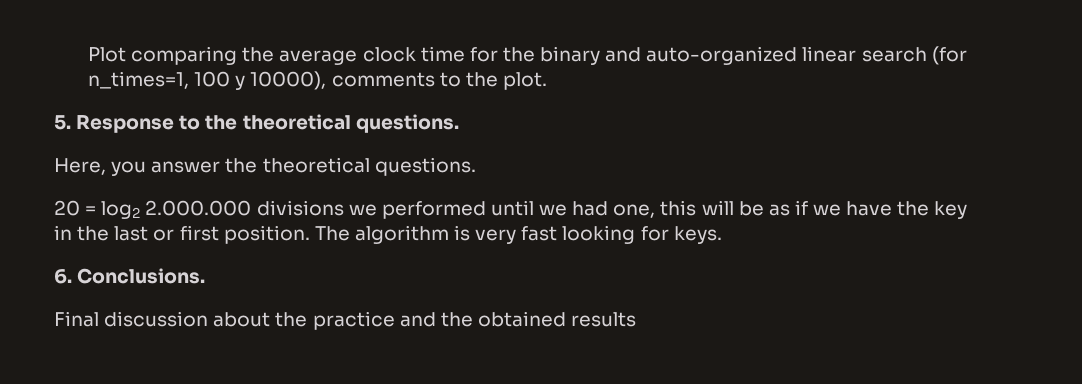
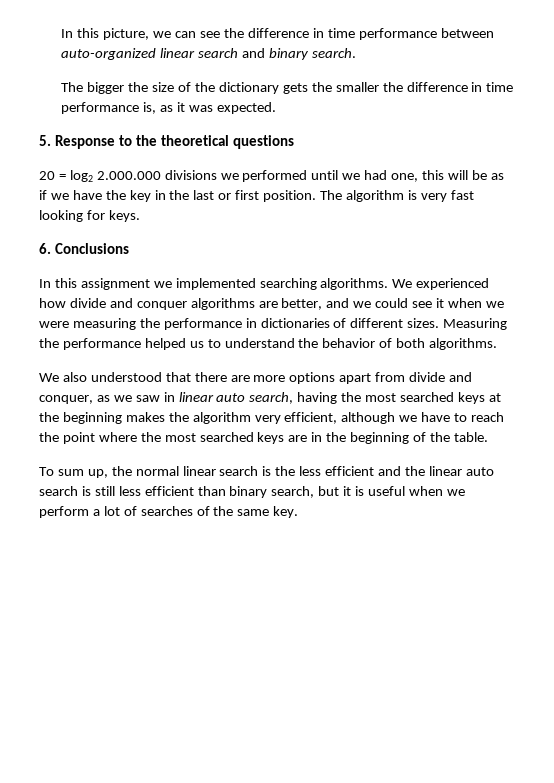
[87,46,967,65] [87,71,547,90] Plot comparing the average clock time for the binary and auto-organized linear search (for n_times=1, 100 y 10000), comments to the plot. -> [61,28,494,40] [61,48,357,60] [61,82,514,94] [61,102,277,114] In this picture, we can see the difference in time performance between auto-organized linear search and binary search. // The bigger the size of the dictionary gets the smaller the difference in time performance is, as it was expected.
[355,114,459,133] [54,157,476,176] questions. // Here, you answer the theoretical questions. -> [232,135,294,149] questions
[77,268,206,284] [54,311,637,330] Conclusions. // Final discussion about the practice and the obtained results -> [54,243,129,254] [39,278,490,290] [39,298,504,310] [39,318,508,330] [39,338,498,350] [39,372,473,384] [39,392,501,404] [39,412,505,424] [39,432,488,444] [39,466,494,478] [39,486,465,498] [39,506,299,518] Conclusions // In this assignment we implemented searching algorithms. We experienced how divide and conquer algorithms are better, and we could see it when we were measuring the performance in dictionaries of different sizes. Measuring the performance helped us to understand the behavior of both algorithms. // We also understood that there are more options apart from divide and conquer, as we saw in linear auto search, having the most searched keys at the beginning makes the algorithm very efficient, although we have to reach the point where the most searched keys are in the beginning of the table. // To sum up, the normal linear search is the less efficient and the linear auto search is still less efficient than binary search, but it is useful when we perform a lot of searches of the same key.

